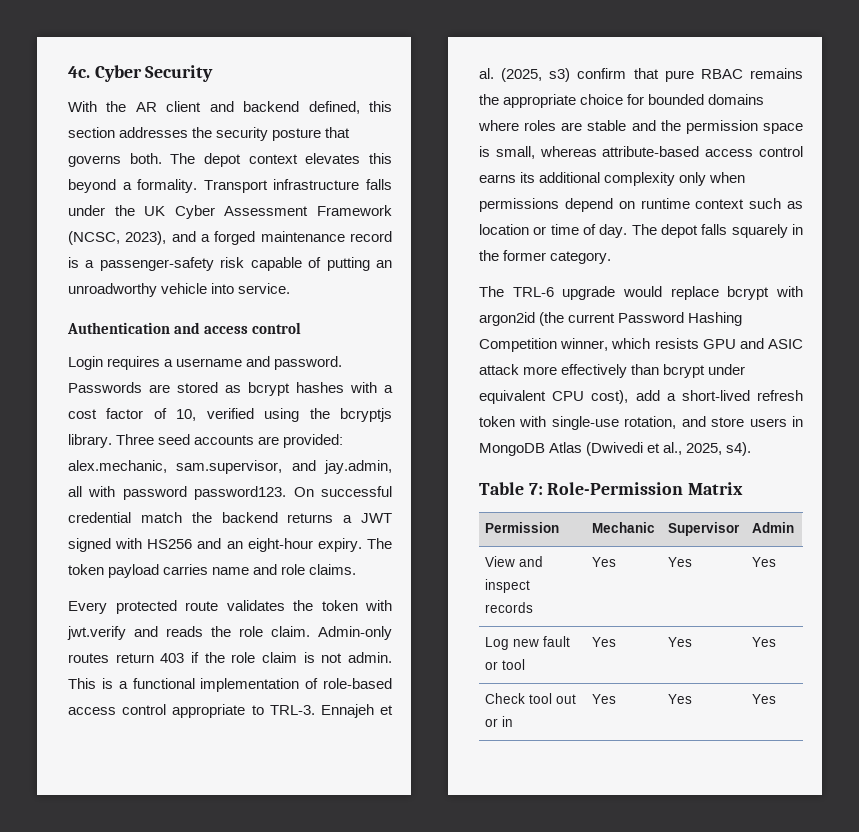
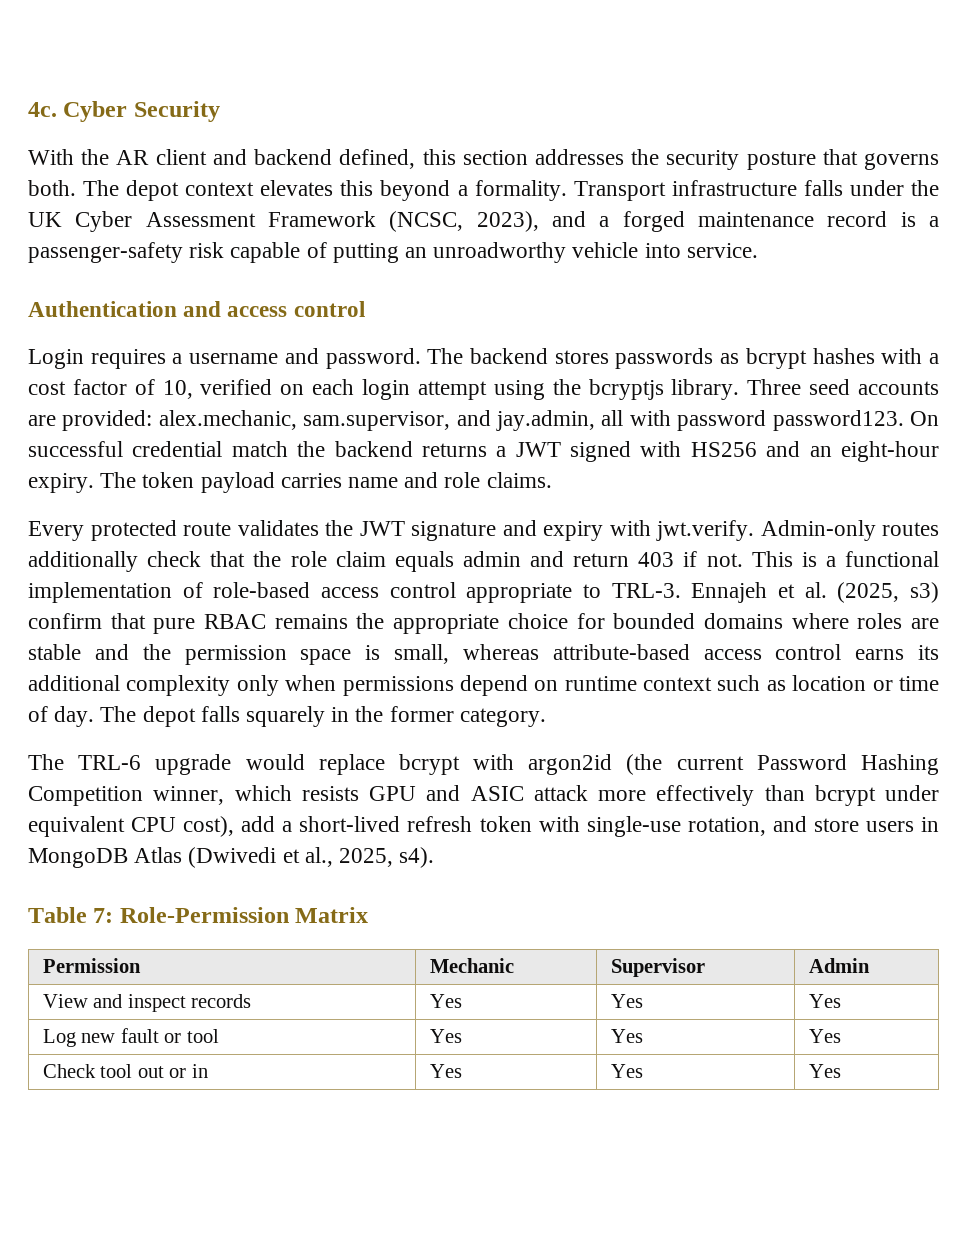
[68,382,218,393] Passwords are stored -> [427,348,714,369] The backend stores passwords
(254, 413) none -> [280,379,487,400] on each login attempt
[321,600,392,611] [67,626,392,640] [68,652,392,663] token with jwt.verify and reads the role claim. Admin-only routes return 403 if the role claim is not admin. -> [359,520,939,541] [28,551,743,572] JWT signature and expiry with jwt.verify. Admin-only routes additionally check that the role claim equals admin and return 403 if not.

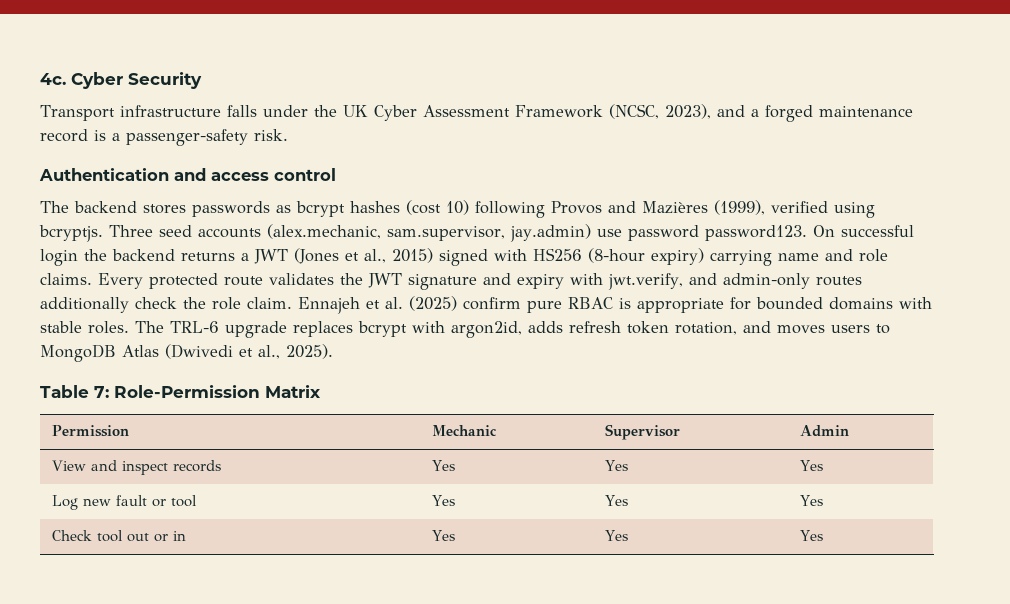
[28,149,939,170] [28,180,567,201] With the AR client and backend defined, this section addresses the security posture that governs both. The depot context elevates this beyond a formality. -> (202, 80) none
[189,242,758,263] [28,301,365,317] [28,348,421,369] risk capable of putting an unroadworthy vehicle into service. // Authentication and access control // Login requires a username and password. -> [254,129,288,141] [39,168,336,181] risk. // Authentication and access control //
[881,348,939,364] [28,379,940,400] [28,410,671,431] with a cost factor of 10, verified on each login attempt using the bcryptjs library. Three seed accounts are provided: alex.mechanic, sam.supervisor, and jay.admin, all with -> [406,200,875,218] [39,224,622,242] (cost 10) following Provos and Mazières (1999), verified using bcryptjs. Three seed accounts (alex.mechanic, sam.supervisor, jay.admin) use
[132,441,288,457] credential match -> [40,249,78,266] login
[570,441,939,462] [28,472,342,493] signed with HS256 and an eight-hour expiry. The token payload carries -> [294,248,773,266] (Jones et al., 2015) signed with HS256 (8-hour expiry) carrying
(552, 480) // -> (92, 279) none
[656,520,876,541] jwt.verify. Admin-only -> [608,273,810,290] jwt.verify, and admin-only
[210,551,246,567] that -> (177, 303) none
[335,551,939,572] [28,582,939,603] [28,613,940,634] [28,644,940,665] [28,675,939,696] [28,706,546,727] [28,754,939,775] [28,785,939,806] [28,816,939,837] claim equals admin and return 403 if not. This is a functional implementation of role-based access control appropriate to TRL-3. Ennajeh et al. (2025, s3) confirm that pure RBAC remains the appropriate choice for bounded domains where roles are stable and the permission space is small, whereas attribute-based access control earns its additional complexity only when permissions depend on runtime context such as location or time of day. The depot falls squarely in the former category. // The TRL-6 upgrade would replace bcrypt with argon2id (the current Password Hashing Competition winner, which resists GPU and ASIC attack more effectively than bcrypt under equivalent CPU cost), add a short-lived refresh token with single-use rotation, and store users in -> [247,296,932,314] [40,321,890,338] claim. Ennajeh et al. (2025) confirm pure RBAC is appropriate for bounded domains with stable roles. The TRL-6 upgrade replaces bcrypt with argon2id, adds refresh token rotation, and moves users to
[339,847,435,868] 2025, s4). -> [286,344,333,359] 2025).

